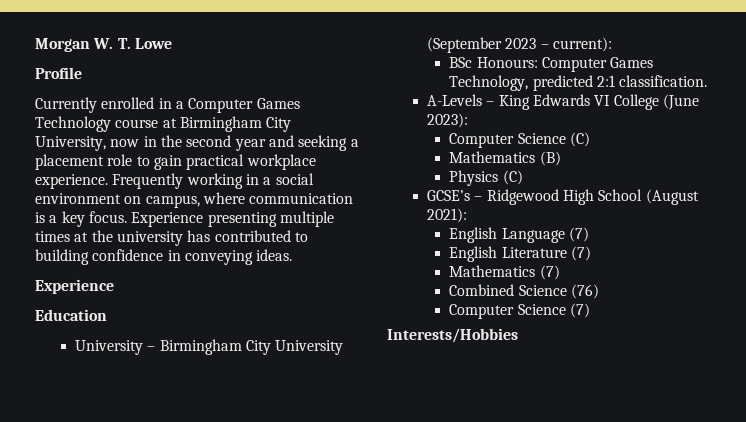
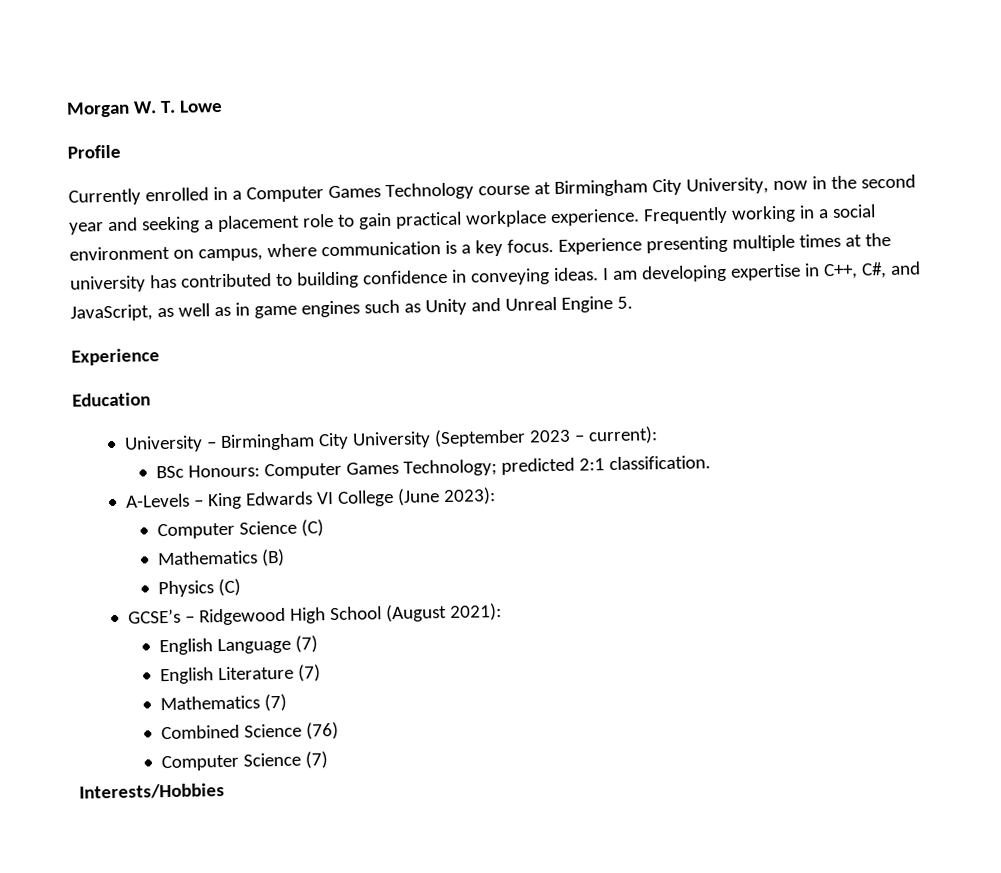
(293, 255) none -> [601,261,921,283] [70,295,633,322] I am developing expertise in C++, C#, and JavaScript, as well as in game engines such as Unity and Unreal Engine 5.
[449,75,529,91] Technology, -> [403,459,498,477] Technology;

